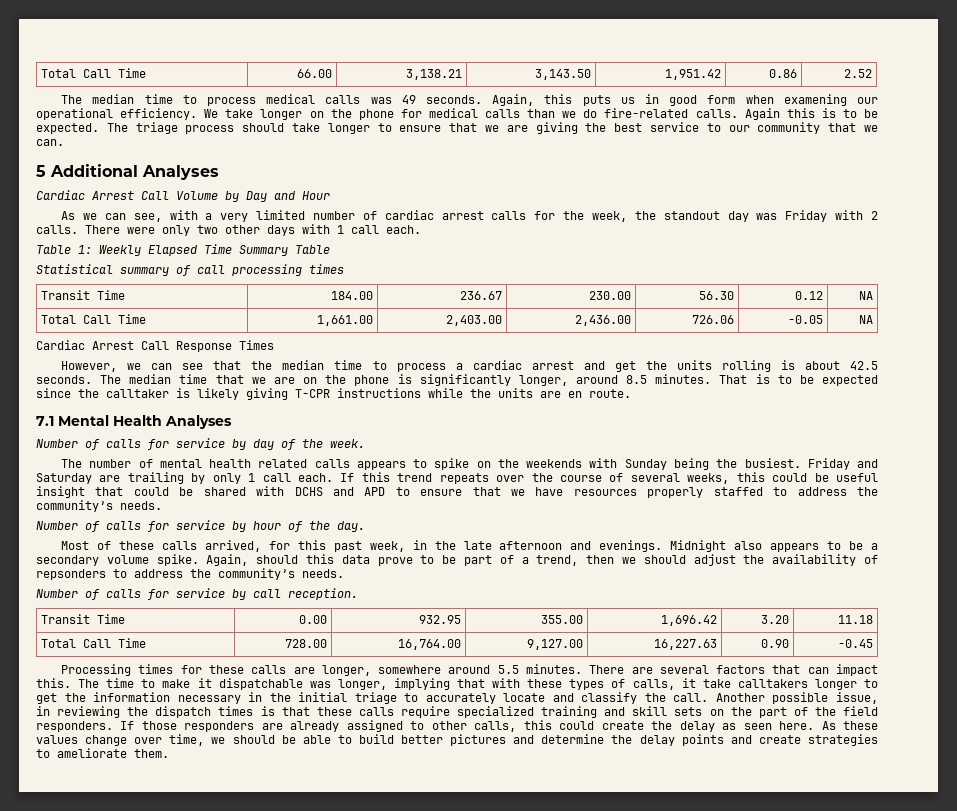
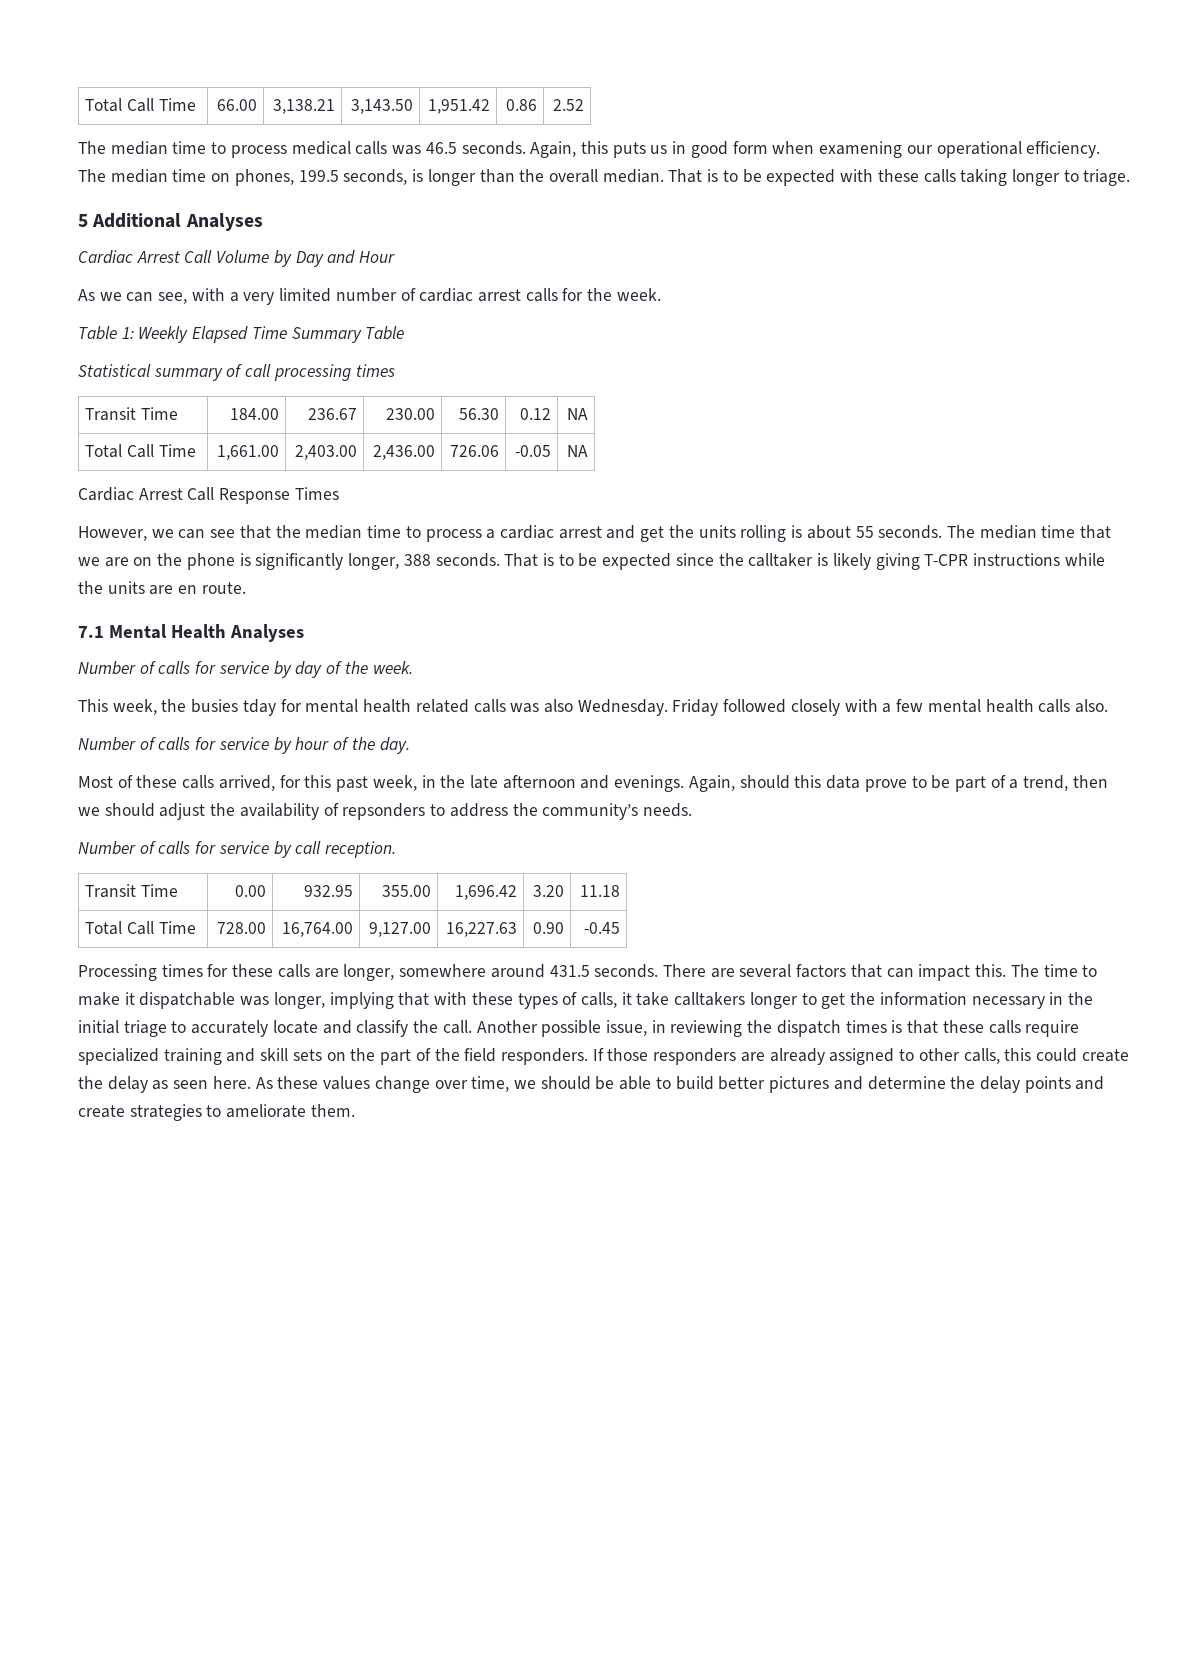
[401,95,416,104] 49 -> [425,142,457,154] 46.5
[204,108,879,120] [36,122,878,134] [36,139,64,146] We take longer on the phone for medical calls than we do fire-related calls. Again this is to be expected. The triage process should take longer to ensure that we are giving the best service to our community that we can. -> [78,169,1131,186] The median time on phones, 199.5 seconds, is longer than the overall median. That is to be expected with these calls taking longer to triage.
[592,210,879,222] [36,224,421,236] week, the standout day was Friday with 2 calls. There were only two other days with 1 call each. -> [616,288,661,301] week.
[850,361,879,370] 42.5 -> [855,526,874,538] 55
[575,374,712,384] around 8.5 minutes. -> [403,553,500,567] 388 seconds.
[61,458,879,470] [36,472,879,484] [36,486,879,498] [36,500,162,512] The number of mental health related calls appears to spike on the weekends with Sunday being the busiest. Friday and Saturday are trailing by only 1 call each. If this trend repeats over the course of several weeks, this could be useful insight that could be shared with DCHS and APD to ensure that we have resources properly staffed to address the community’s needs. -> [78,699,1108,716] This week, the busies tday for mental health related calls was also Wednesday. Friday followed closely with a few mental health calls also.
[670,540,878,552] [36,554,199,566] Midnight also appears to be a secondary volume spike. -> (685, 783) none
[497,664,583,674] 5.5 minutes. -> [549,964,659,978] 431.5 seconds.

